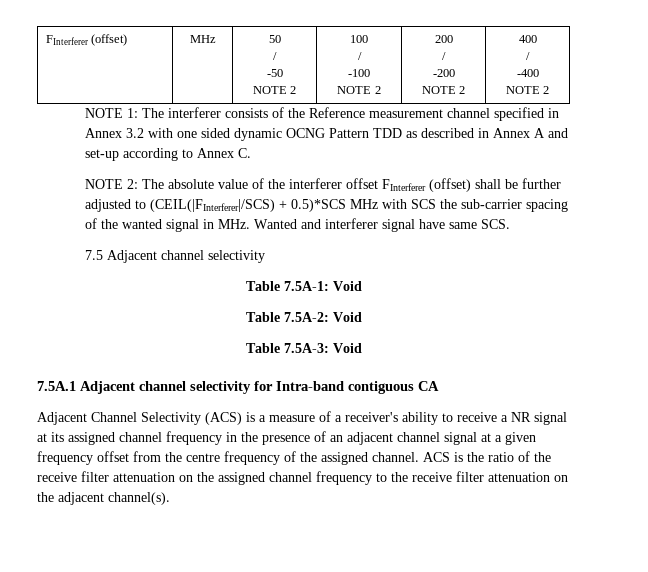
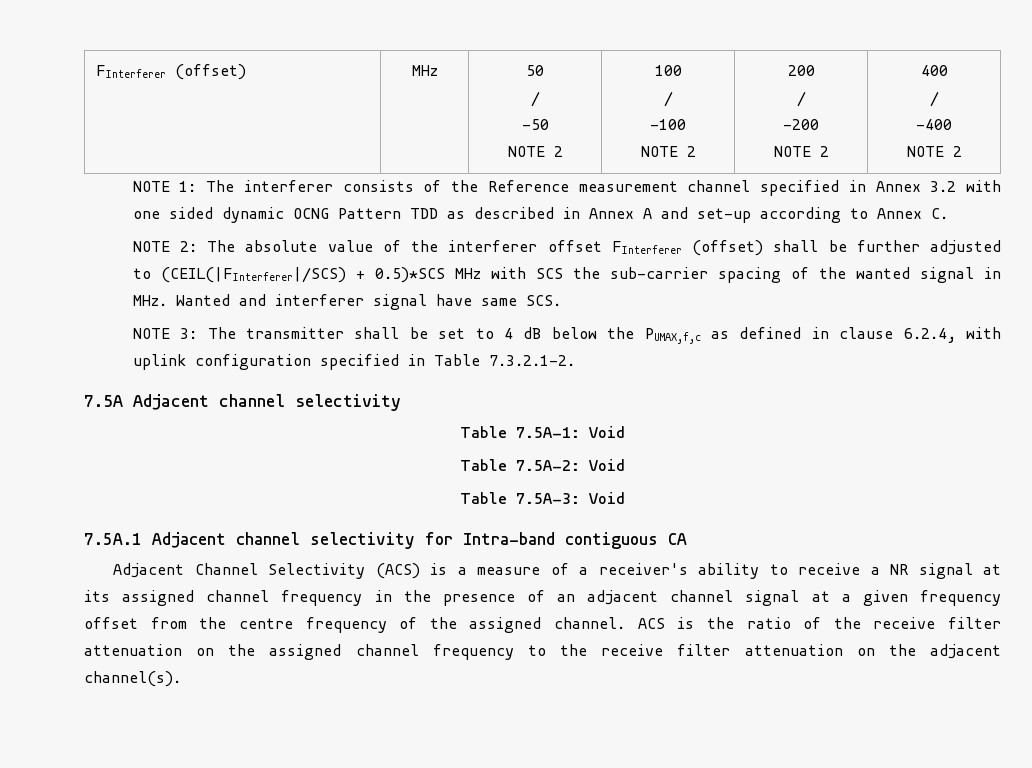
[85,250,104,260] 7.5 -> [132,327,1002,344] [132,354,575,370] [84,395,123,407] NOTE 3: The transmitter shall be set to 4 dB below the PUMAX,f,c as defined in clause 6.2.4, with uplink configuration specified in Table 7.3.2.1-2. // 7.5A

